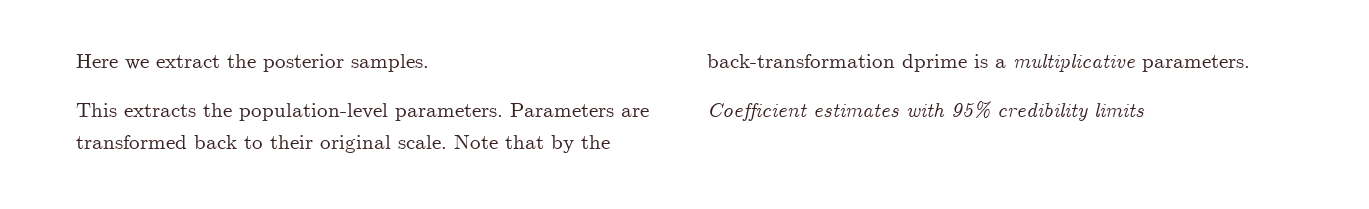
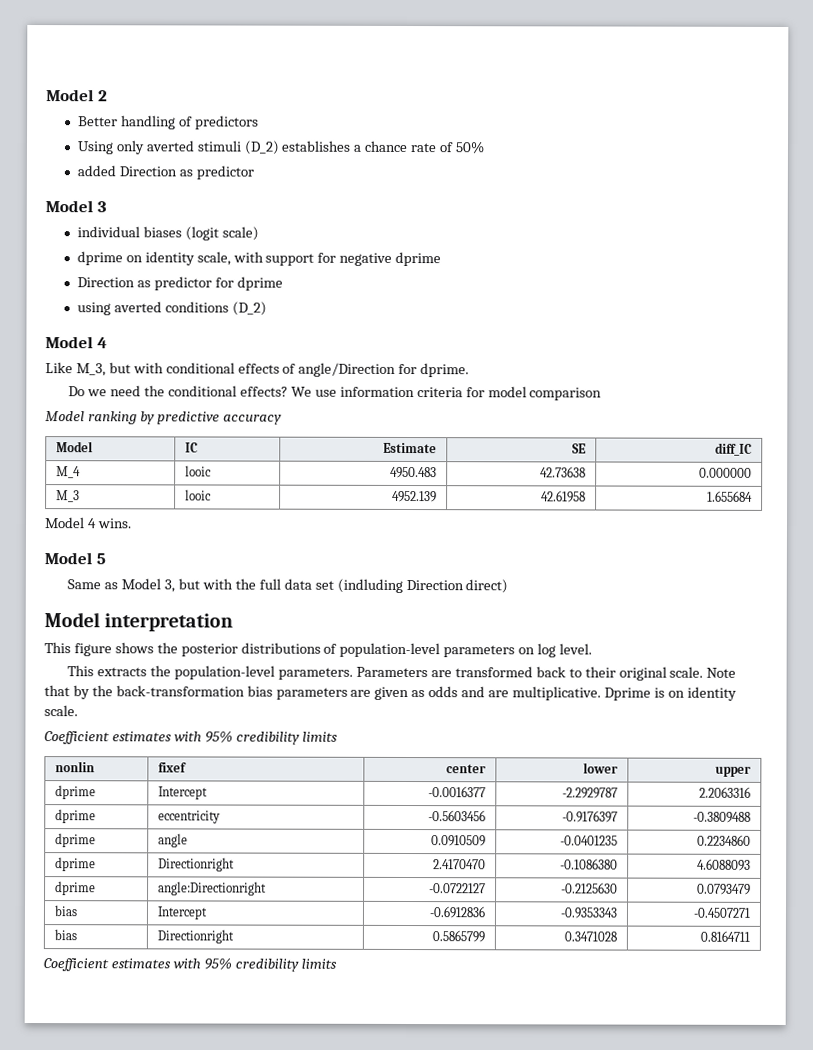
[76,54,429,72] Here we extract the posterior samples. -> [46,89,108,102] [77,115,259,130] [76,140,486,155] [76,165,254,180] [45,200,107,213] [76,226,259,241] [76,251,442,267] [76,276,283,291] [76,301,267,316] [45,336,107,349] [45,362,470,378] [68,385,603,401] [45,411,282,425] [55,441,93,453] [184,442,198,453] [383,442,438,454] [572,443,587,454] [715,442,753,456] [55,466,81,479] [184,465,212,477] [390,466,438,479] [540,466,587,478] [699,467,753,478] [55,490,80,503] [184,489,212,501] [392,490,438,503] [541,490,587,503] [707,490,754,502] [44,517,132,529] [44,552,106,565] [67,578,509,594] [44,612,234,632] [44,642,593,658] Model 2 // Better handling of predictors // Using only averted stimuli (D_2) establishes a chance rate of 50% // added Direction as predictor // Model 3 // individual biases (logit scale) // dprime on identity scale, with support for negative dprime // Direction as predictor for dprime // using averted conditions (D_2) // Model 4 // Like M_3, but with conditional effects of angle/Direction for dprime. // Do we need the conditional effects? We use information criteria for model comparison // Model ranking by predictive accuracy // Model | IC | Estimate | SE | diff_IC // M_4 | looic | 4950.483 | 42.73638 | 0.000000 // M_3 | looic | 4952.139 | 42.61958 | 1.655684 // Model 4 wins. // Model 5 // Same as Model 3, but with the full data set (indluding Direction direct) // Model interpretation // This figure shows the posterior distributions of population-level parameters on log level.
[902,53,1250,72] [707,101,1144,121] dprime is a multiplicative parameters. // Coefficient estimates with 95% credibility limits -> [246,685,737,701] [44,705,78,717] [44,730,338,745] [54,761,95,773] [157,762,187,773] [446,764,487,774] [583,762,619,774] [715,765,752,777] [54,785,96,800] [157,786,208,800] [428,786,487,798] [562,787,619,799] [699,786,752,798] [54,809,96,824] [157,810,221,824] [428,810,487,822] [562,810,619,823] [693,811,752,823] [54,833,96,848] [157,833,188,848] [431,835,487,847] [560,835,619,846] [697,834,752,846] [54,857,96,872] [157,857,235,872] [433,859,487,870] [560,858,619,870] [697,858,752,871] [54,881,96,896] [157,881,267,896] [429,883,487,894] [561,882,619,894] [697,883,752,895] [53,905,78,917] [156,906,208,920] [429,906,487,919] [560,907,618,919] [693,907,751,918] [53,929,77,941] [156,929,234,944] [432,930,486,943] [564,931,618,942] [700,930,751,942] [43,957,337,972] bias parameters are given as odds and are multiplicative. Dprime is on identity scale. // Coefficient estimates with 95% credibility limits // nonlin | fixef | center | lower | upper // dprime | Intercept | -0.0016377 | -2.2929787 | 2.2063316 // dprime | eccentricity | -0.5603456 | -0.9176397 | -0.3809488 // dprime | angle | 0.0910509 | -0.0401235 | 0.2234860 // dprime | Directionright | 2.4170470 | -0.1086380 | 4.6088093 // dprime | angle:Directionright | -0.0722127 | -0.2125630 | 0.0793479 // bias | Intercept | -0.6912836 | -0.9353343 | -0.4507271 // bias | Directionright | 0.5865799 | 0.3471028 | 0.8164711 // Coefficient estimates with 95% credibility limits

